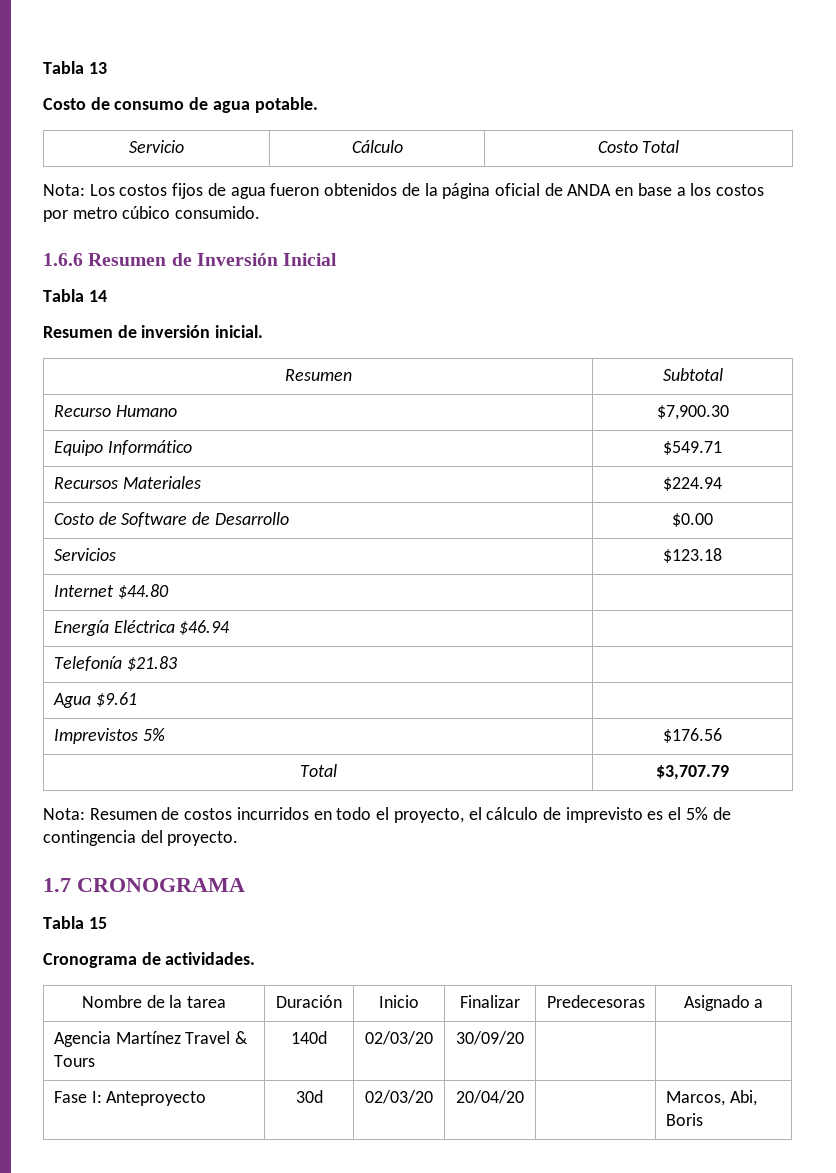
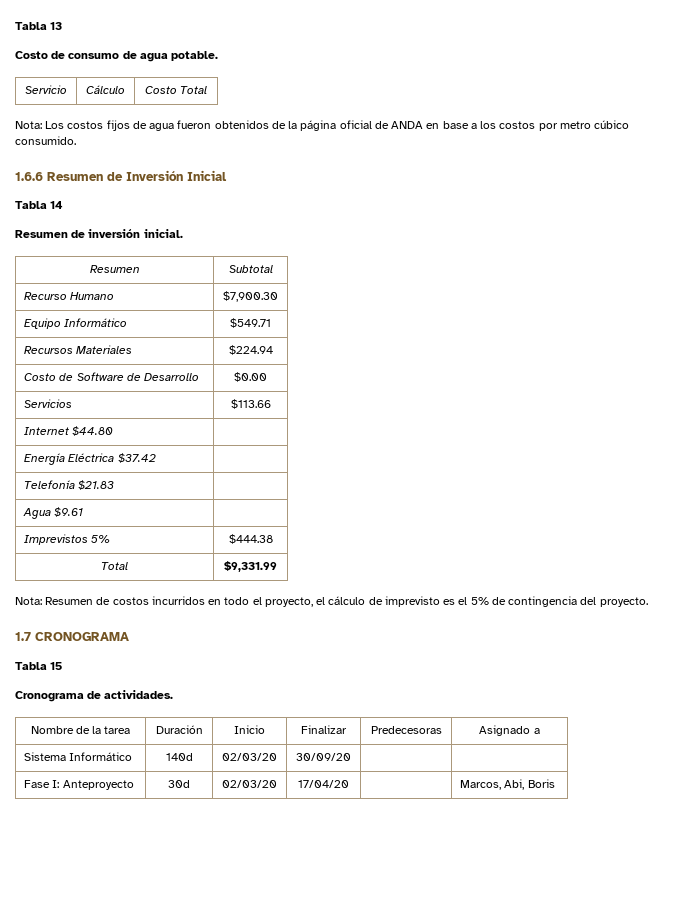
[663,548,722,563] $123.18 -> [230,399,271,409] $113.66
[179,620,231,635] $46.94 -> [117,453,156,463] $37.42
[663,728,722,743] $176.56 -> [228,534,273,544] $444.38
[656,765,729,780] $3,707.79 -> [224,561,277,572] $9,331.99
[53,1031,249,1047] [53,1055,95,1067] Agencia Martínez Travel & Tours -> [24,752,133,761] Sistema Informático
[456,1090,524,1104] 20/04/20 -> [298,780,349,788] 17/04/20

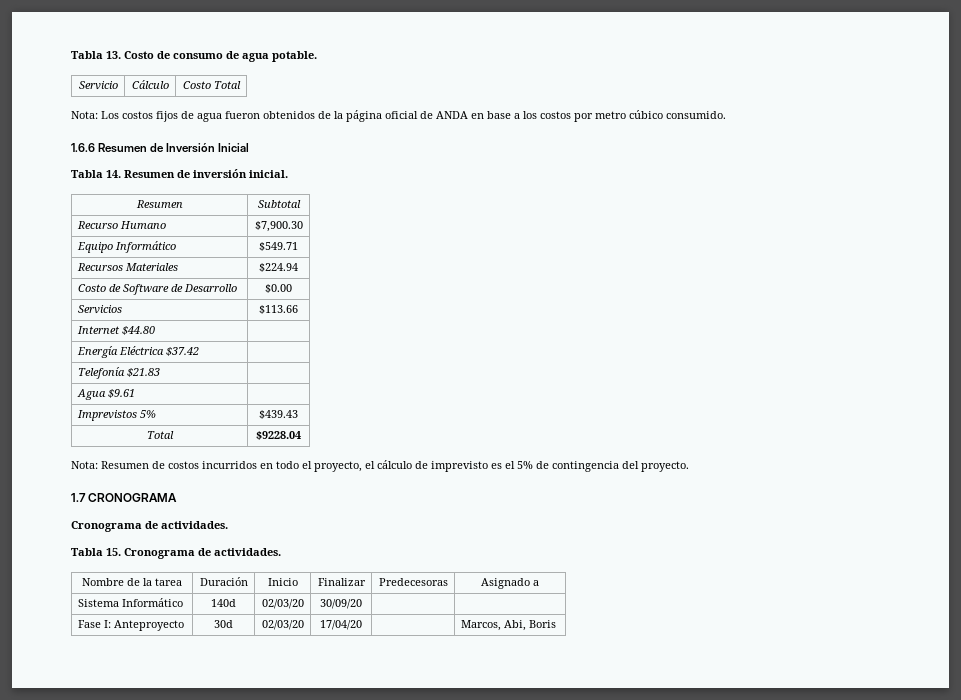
[15,22,63,30] Tabla 13 // -> [71,51,121,59] Tabla 13.
[50,201,64,209] 14 // -> [106,170,121,178] 14.
[228,534,273,544] $444.38 -> [259,410,298,419] $439.43
[224,561,277,572] $9,331.99 -> [256,431,301,440] $9228.04
[15,662,63,670] // Tabla 15 // -> [71,521,228,532] [71,548,121,556] // Cronograma de actividades. // Tabla 15.

